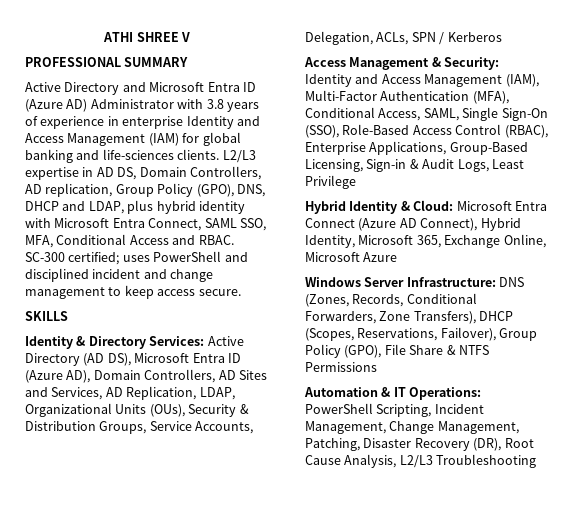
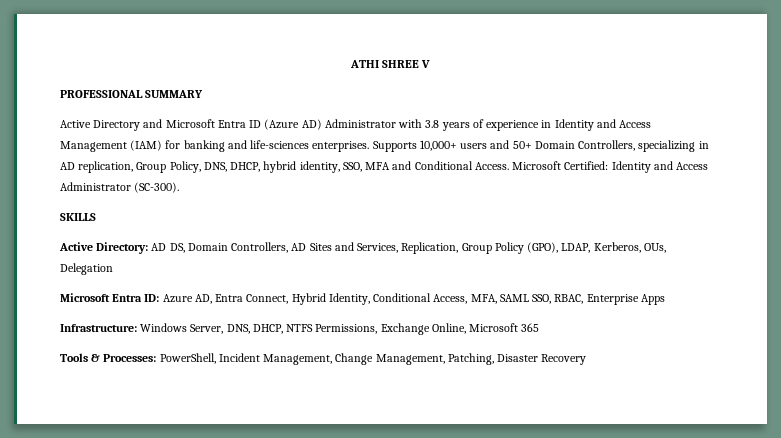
[122,116,184,129] enterprise -> (552, 124) none
[202,132,241,146] global -> (181, 144) none
[177,149,256,163] [25,166,261,180] [25,183,265,197] [25,200,245,214] [25,218,266,231] [25,234,234,248] [25,251,248,265] [25,268,214,282] [25,285,241,299] [25,311,68,321] [25,336,244,349] [25,353,241,366] [25,370,91,383] clients. L2/L3 expertise in AD DS, Domain Controllers, AD replication, Group Policy (GPO), DNS, DHCP and LDAP, plus hybrid identity with Microsoft Entra Connect, SAML SSO, MFA, Conditional Access and RBAC. SC-300 certified; uses PowerShell and disciplined incident and change management to keep access secure. // SKILLS // Identity & Directory Services: Active Directory (AD DS), Microsoft Entra ID (Azure AD), -> [312,140,709,152] [60,161,709,173] [60,182,180,193] [60,213,96,221] [59,242,185,254] enterprises. Supports 10,000+ users and 50+ Domain Controllers, specializing in AD replication, Group Policy, DNS, DHCP, hybrid identity, SSO, MFA and Conditional Access. Microsoft Certified: Identity and Access Administrator (SC-300). // SKILLS // Active Directory: AD DS,
[105,386,235,400] [25,403,249,417] [25,421,254,434] [305,31,502,45] [304,57,500,70] [305,74,539,87] [305,90,509,104] [305,107,548,121] [305,124,548,138] [305,141,528,155] [305,159,524,172] [305,175,356,189] [305,200,547,214] [305,218,521,231] [305,234,546,248] [305,252,398,262] [305,277,525,287] [305,293,477,307] [305,311,514,324] [305,327,538,341] [305,344,489,358] [305,362,377,372] [304,387,482,400] [305,403,432,417] AD Replication, LDAP, Organizational Units (OUs), Security & Distribution Groups, Service Accounts, Delegation, ACLs, SPN / Kerberos // Access Management & Security: Identity and Access Management (IAM), Multi-Factor Authentication (MFA), Conditional Access, SAML, Single Sign-On (SSO), Role-Based Access Control (RBAC), Enterprise Applications, Group-Based Licensing, Sign-in & Audit Logs, Least Privilege // Hybrid Identity & Cloud: Microsoft Entra Connect (Azure AD Connect), Hybrid Identity, Microsoft 365, Exchange Online, Microsoft Azure // Windows Server Infrastructure: DNS (Zones, Records, Conditional Forwarders, Zone Transfers), DHCP (Scopes, Reservations, Failover), Group Policy (GPO), File Share & NTFS Permissions // Automation & IT Operations: PowerShell Scripting, -> [401,242,666,254] [60,263,113,275] [60,293,665,305] [60,323,540,335] [60,353,216,364] Replication, Group Policy (GPO), LDAP, Kerberos, OUs, Delegation // Microsoft Entra ID: Azure AD, Entra Connect, Hybrid Identity, Conditional Access, MFA, SAML SSO, RBAC, Enterprise Apps // Infrastructure: Windows Server, DNS, DHCP, NTFS Permissions, Exchange Online, Microsoft 365 // Tools & Processes: PowerShell,
[473,438,534,451] [305,454,537,468] (DR), Root Cause Analysis, L2/L3 Troubleshooting -> (587, 359) none

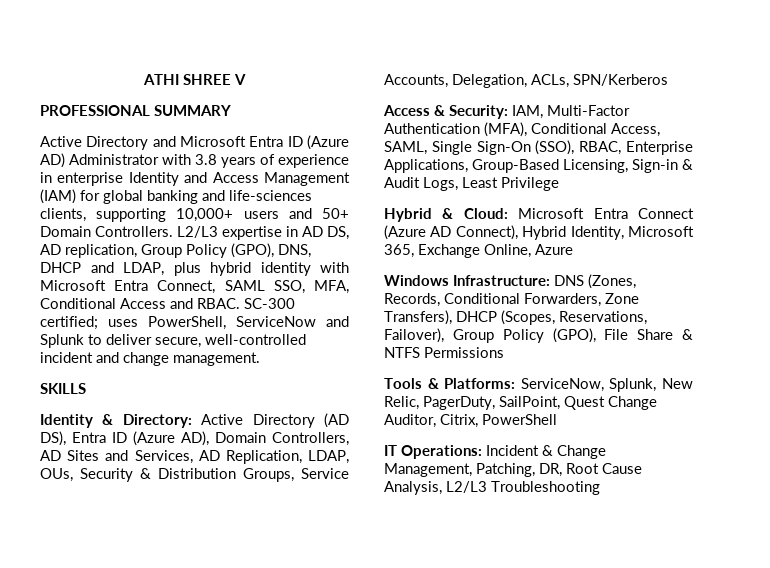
(552, 124) none -> [57,172,124,186] enterprise
(181, 144) none -> [103,190,143,204] global
[312,141,417,152] enterprises. Supports -> [40,208,167,222] clients, supporting
[578,140,709,152] [60,161,709,173] [60,182,180,193] [60,213,96,221] [59,242,185,254] Controllers, specializing in AD replication, Group Policy, DNS, DHCP, hybrid identity, SSO, MFA and Conditional Access. Microsoft Certified: Identity and Access Administrator (SC-300). // SKILLS // Active Directory: AD DS, -> [95,226,349,240] [40,243,311,258] [40,262,349,276] [40,280,349,294] [40,298,295,309] [40,316,349,330] [40,334,306,348] [40,352,260,366] [40,383,86,394] [40,413,349,428] [40,431,209,446] Controllers. L2/L3 expertise in AD DS, AD replication, Group Policy (GPO), DNS, DHCP and LDAP, plus hybrid identity with Microsoft Entra Connect, SAML SSO, MFA, Conditional Access and RBAC. SC-300 certified; uses PowerShell, ServiceNow and Splunk to deliver secure, well-controlled incident and change management. // SKILLS // Identity & Directory: Active Directory (AD DS), Entra ID (Azure AD),
[401,242,666,254] [60,263,113,275] [60,293,665,305] [60,323,540,335] [60,353,587,365] Replication, Group Policy (GPO), LDAP, Kerberos, OUs, Delegation // Microsoft Entra ID: Azure AD, Entra Connect, Hybrid Identity, Conditional Access, MFA, SAML SSO, RBAC, Enterprise Apps // Infrastructure: Windows Server, DNS, DHCP, NTFS Permissions, Exchange Online, Microsoft 365 // Tools & Processes: PowerShell, Incident Management, Change Management, Patching, Disaster Recovery -> [198,450,349,464] [40,468,349,482] [384,74,668,88] [383,105,630,119] [384,122,660,137] [384,140,693,155] [384,159,693,173] [384,177,559,191] [384,208,694,222] [384,225,694,240] [384,244,573,258] [384,274,636,289] [384,293,639,307] [384,310,647,325] [384,328,693,343] [384,347,504,358] [384,378,693,392] [384,396,657,410] [384,414,557,428] [384,445,606,459] [384,463,642,477] [384,481,600,495] AD Replication, LDAP, OUs, Security & Distribution Groups, Service Accounts, Delegation, ACLs, SPN/Kerberos // Access & Security: IAM, Multi-Factor Authentication (MFA), Conditional Access, SAML, Single Sign-On (SSO), RBAC, Enterprise Applications, Group-Based Licensing, Sign-in & Audit Logs, Least Privilege // Hybrid & Cloud: Microsoft Entra Connect (Azure AD Connect), Hybrid Identity, Microsoft 365, Exchange Online, Azure // Windows Infrastructure: DNS (Zones, Records, Conditional Forwarders, Zone Transfers), DHCP (Scopes, Reservations, Failover), Group Policy (GPO), File Share & NTFS Permissions // Tools & Platforms: ServiceNow, Splunk, New Relic, PagerDuty, SailPoint, Quest Change Auditor, Citrix, PowerShell // IT Operations: Incident & Change Management, Patching, DR, Root Cause Analysis, L2/L3 Troubleshooting

